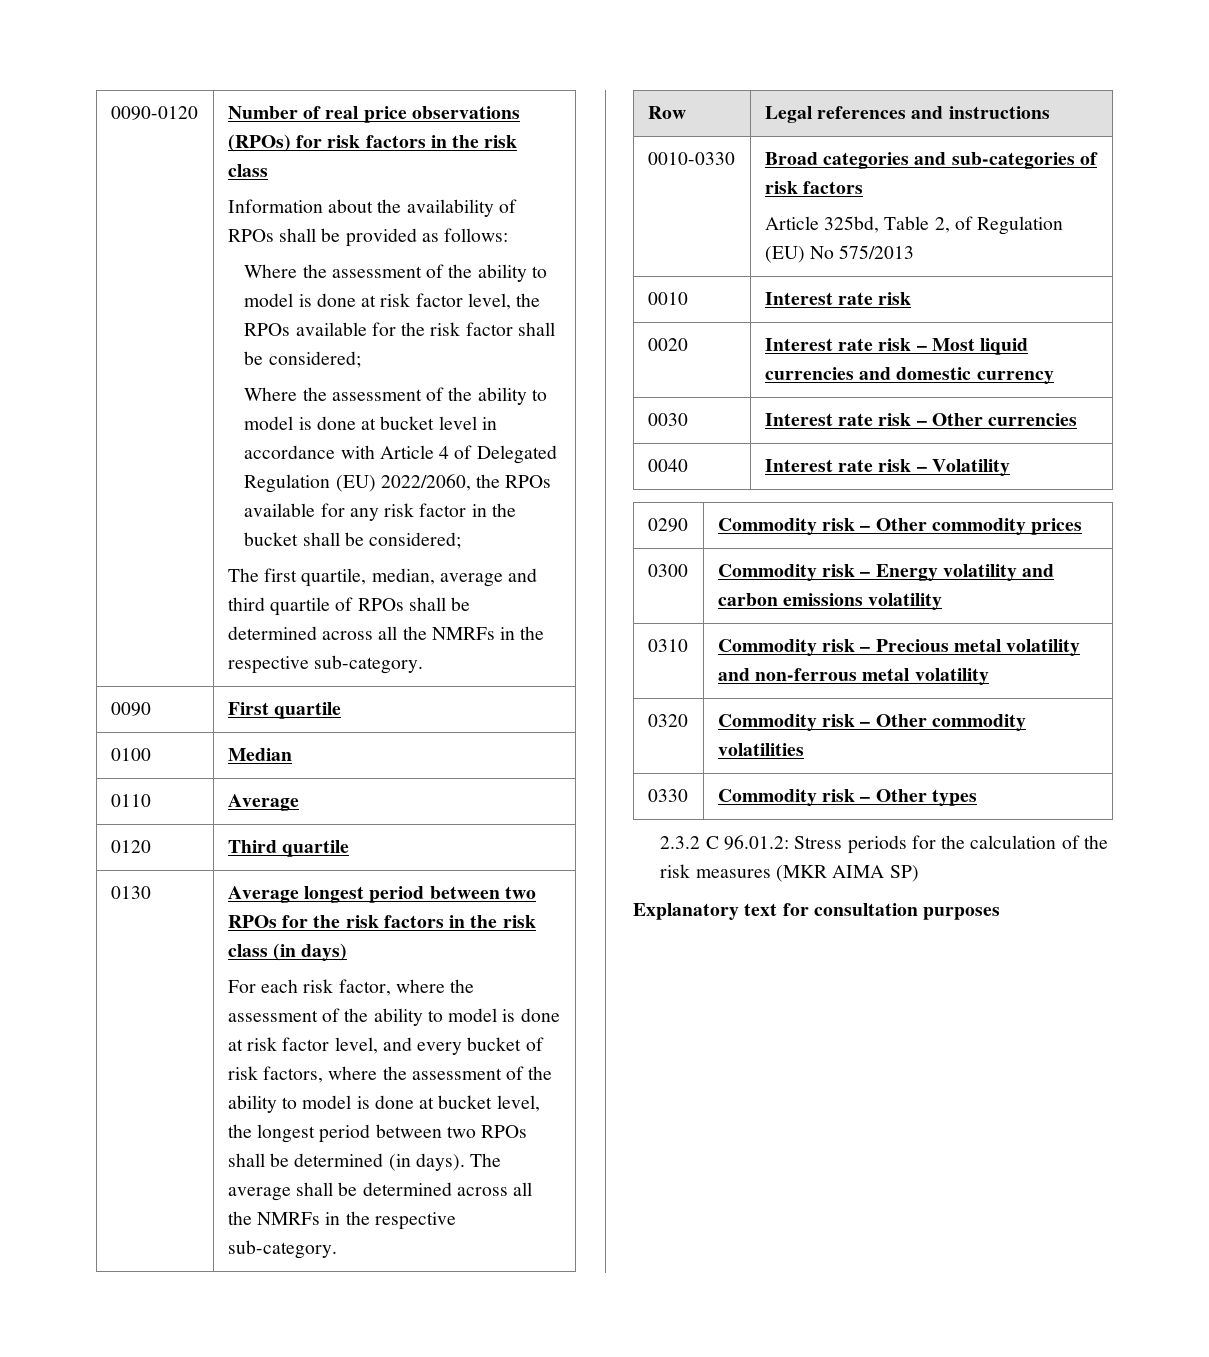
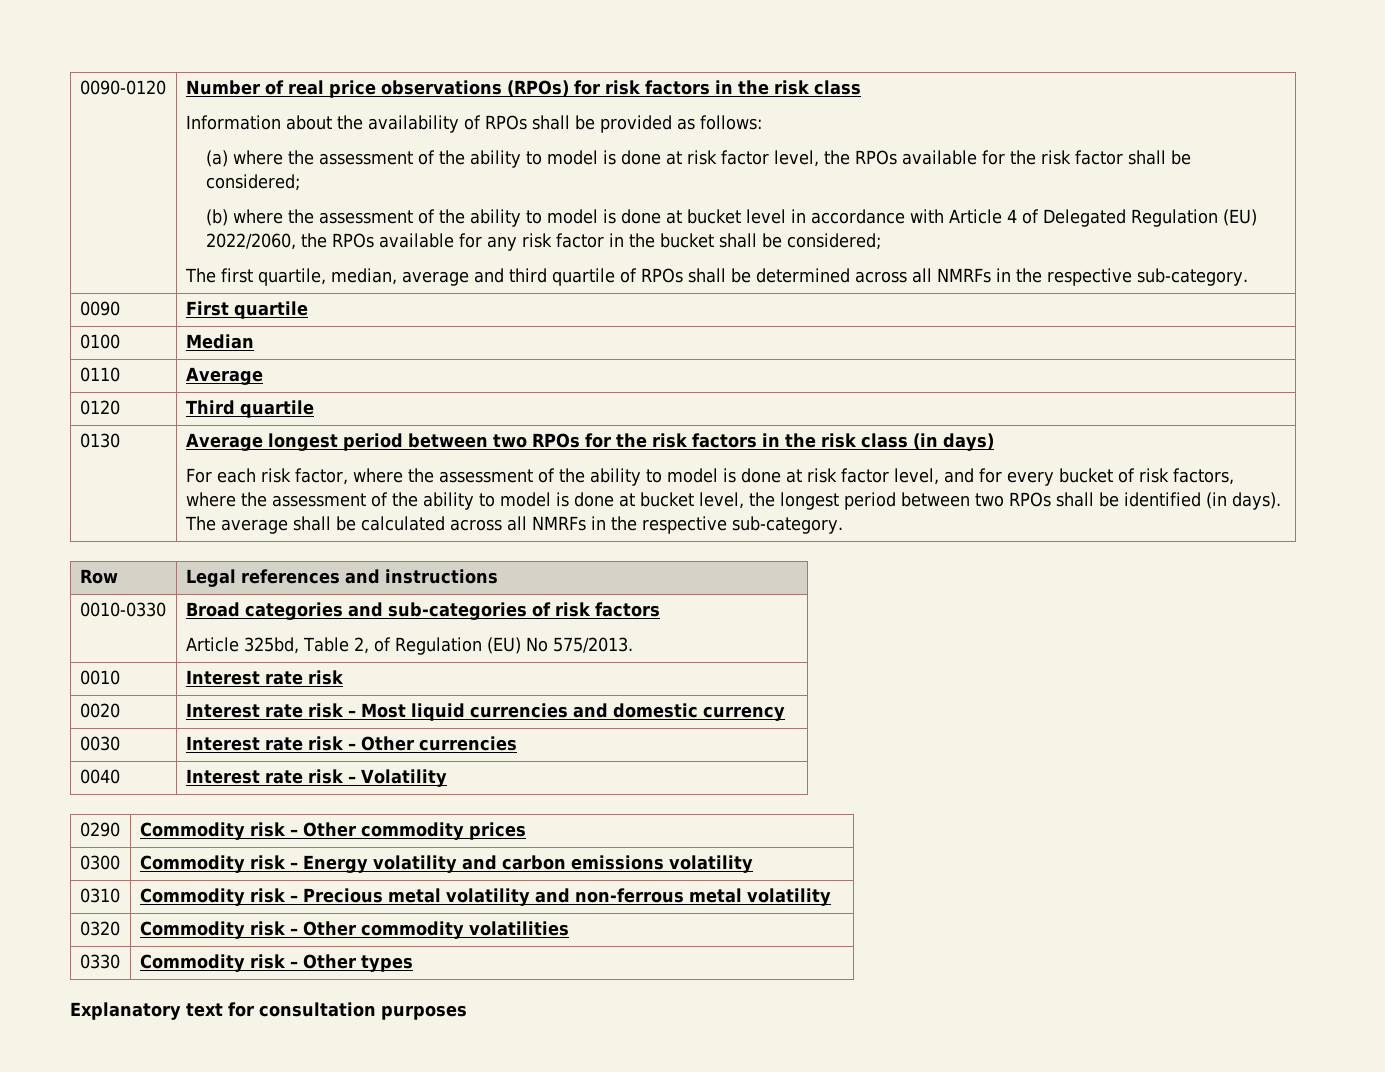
[244,264,298,278] Where -> [206,150,284,167] (a) where
[244,387,298,401] Where -> [206,209,284,226] (b) where
[402,626,427,640] the -> (932, 275) none
(412, 1044) none -> [978,468,1002,483] for
[294,1153,384,1167] determined -> [1123,492,1201,507] identified
[362,1182,533,1196] [227,1211,252,1225] determined across all the -> [360,516,527,531] calculated across all
[839,245,915,259] 575/2013 -> [552,637,633,653] 575/2013.
[660,835,1108,854] [660,864,919,882] // 2.3.2 C 96.01.2: Stress periods for the calculation of the risk measures (MKR AIMA SP) -> (413, 963) none

